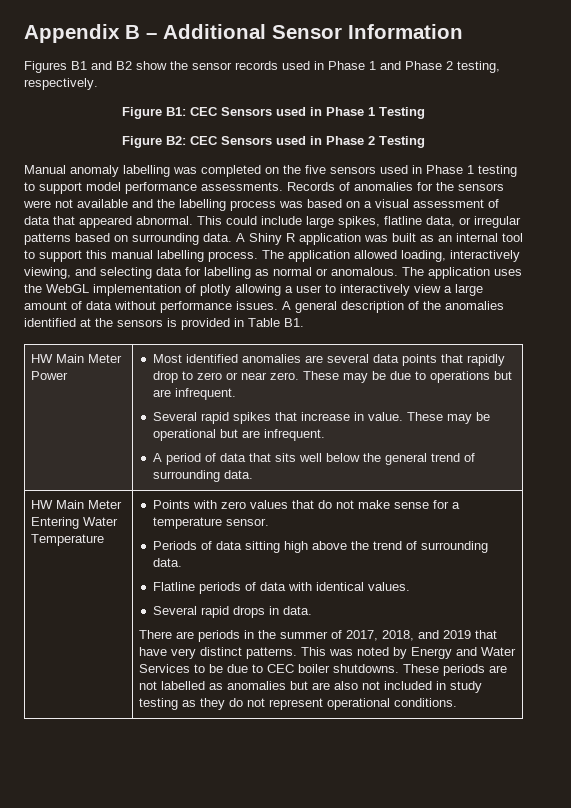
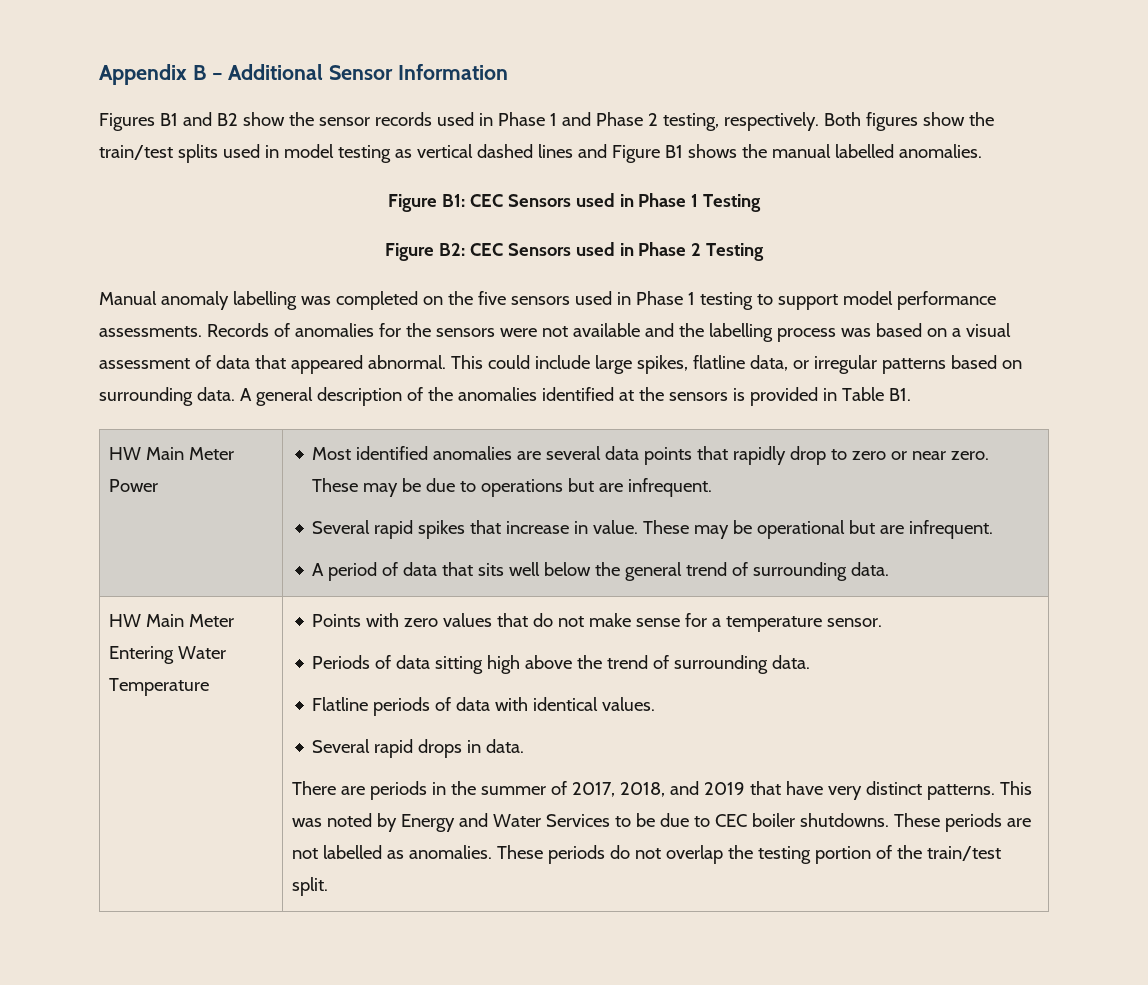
(98, 84) none -> [823,112,994,131] [99,144,982,163] Both figures show the train/test splits used in model testing as vertical dashed lines and Figure B1 shows the manual labelled anomalies.
[249,233,523,245] [24,250,520,262] [24,267,522,279] [24,284,483,296] [24,301,291,313] Shiny R application was built as an internal tool to support this manual labelling process. The application allowed loading, interactively viewing, and selecting data for labelling as normal or anomalous. The application uses the WebGL implementation of plotly allowing a user to interactively view a large amount of data without performance issues. A -> (252, 394) none
[226,681,482,693] [138,698,457,710] anomalies but are also not included in study testing as they do not represent operational conditions. -> [409,845,1001,864] [292,877,329,896] anomalies. These periods do not overlap the testing portion of the train/test split.

